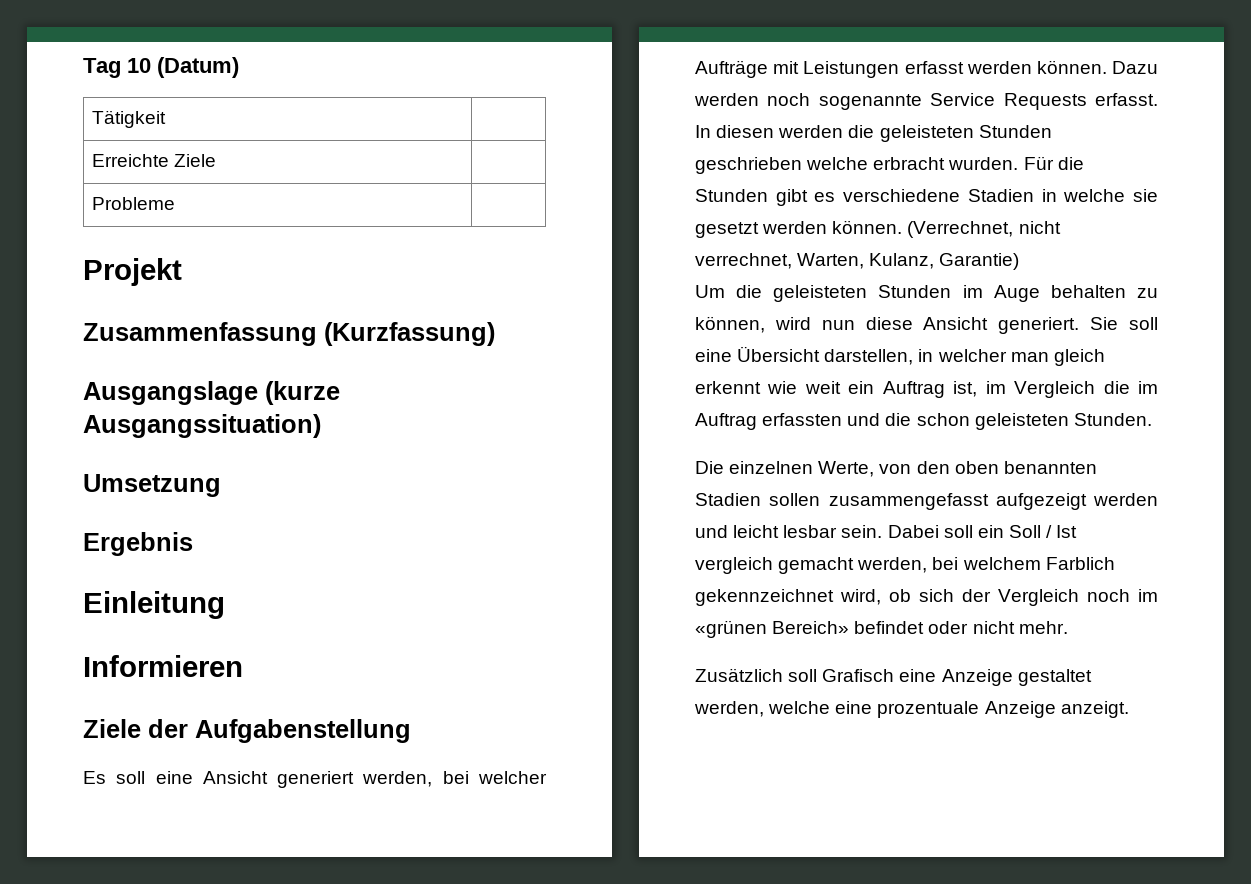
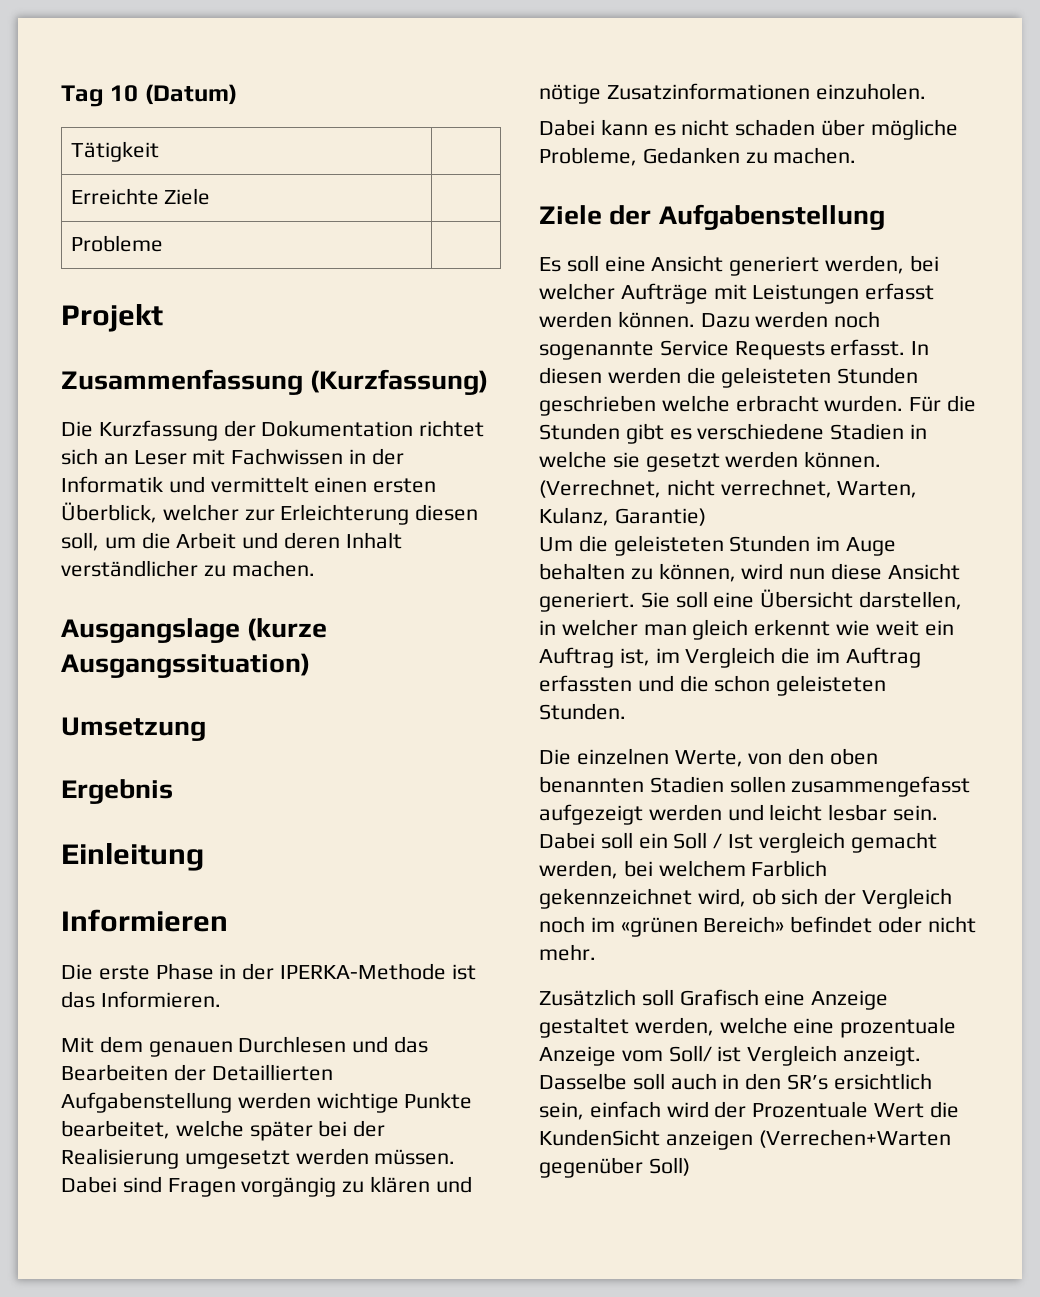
(495, 334) none -> [61,420,485,441] [61,448,404,465] [61,476,437,493] [61,502,479,525] [61,532,402,551] [61,560,315,577] // Die Kurzfassung der Dokumentation richtet sich an Leser mit Fachwissen in der Informatik und vermittelt einen ersten Überblick, welcher zur Erleichterung diesen soll, um die Arbeit und deren Inhalt verständlicher zu machen.
(243, 666) none -> [61,963,476,980] [61,991,221,1008] [61,1036,429,1057] [61,1064,333,1081] [61,1092,473,1113] [61,1120,386,1141] [61,1148,456,1169] [61,1176,472,1197] [539,83,926,104] [539,119,958,140] [539,147,857,166] // Die erste Phase in der IPERKA-Methode ist das Informieren. // Mit dem genauen Durchlesen und das Bearbeiten der Detaillierten Aufgabenstellung werden wichtige Punkte bearbeitet, welche später bei der Realisierung umgesetzt werden müssen. Dabei sind Fragen vorgängig zu klären und nötige Zusatzinformationen einzuholen. // Dabei kann es nicht schaden über mögliche Probleme, Gedanken zu machen.
[1060,701,1129,718] anzeigt. -> [621,1045,922,1066] [539,1073,932,1090] [539,1101,959,1120] [539,1129,951,1150] [539,1157,690,1178] vom Soll/ ist Vergleich anzeigt. Dasselbe soll auch in den SR’s ersichtlich sein, einfach wird der Prozentuale Wert die KundenSicht anzeigen (Verrechen+Warten gegenüber Soll)

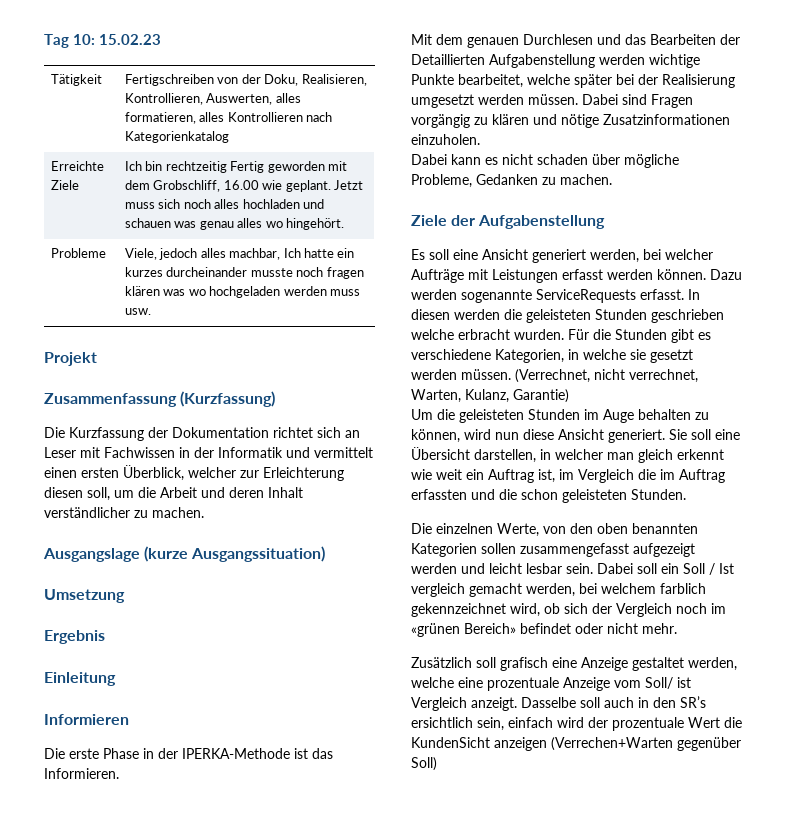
[110,84,237,105] 10 (Datum) -> [73,34,161,45] 10: 15.02.23
[70,188,211,205] [70,235,163,252] // Erreichte Ziele | // Probleme | -> [125,74,367,86] [125,93,301,105] [125,112,333,124] [125,131,230,143] [51,161,105,171] [51,180,80,190] [125,161,347,173] [125,180,363,192] [125,199,324,209] [125,218,344,230] [51,248,107,258] [125,248,355,260] [125,267,364,279] [125,286,360,298] [125,308,152,315] Fertigschreiben von der Doku, Realisieren, Kontrollieren, Auswerten, alles formatieren, alles Kontrollieren nach Kategorienkatalog // Erreichte Ziele | Ich bin rechtzeitig Fertig geworden mit dem Grobschliff, 16.00 wie geplant. Jetzt muss sich noch alles hochladen und schauen was genau alles wo hingehört. // Probleme | Viele, jedoch alles machbar, Ich hatte ein kurzes durcheinander musste noch fragen klären was wo hochgeladen werden muss usw.
[834,311,881,328] [539,340,825,360] noch sogenannte Service Requests -> [461,289,636,303] sogenannte ServiceRequests
[830,423,905,440] Stadien -> [495,349,564,363] Kategorien,
[804,451,882,468] können. -> [461,369,511,380] müssen.
[649,776,724,793] Stadien -> [411,543,477,557] Kategorien
[751,860,828,877] Farblich -> [660,583,706,594] farblich
[679,989,759,1006] Grafisch -> [500,657,548,671] grafisch
[752,1101,869,1118] Prozentuale -> [612,717,684,731] prozentuale

